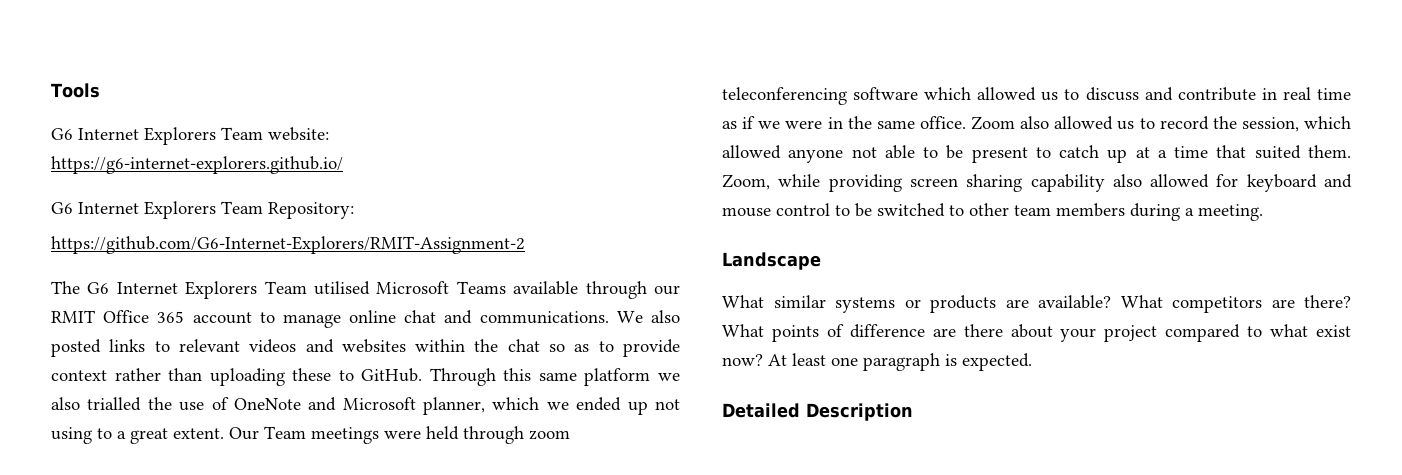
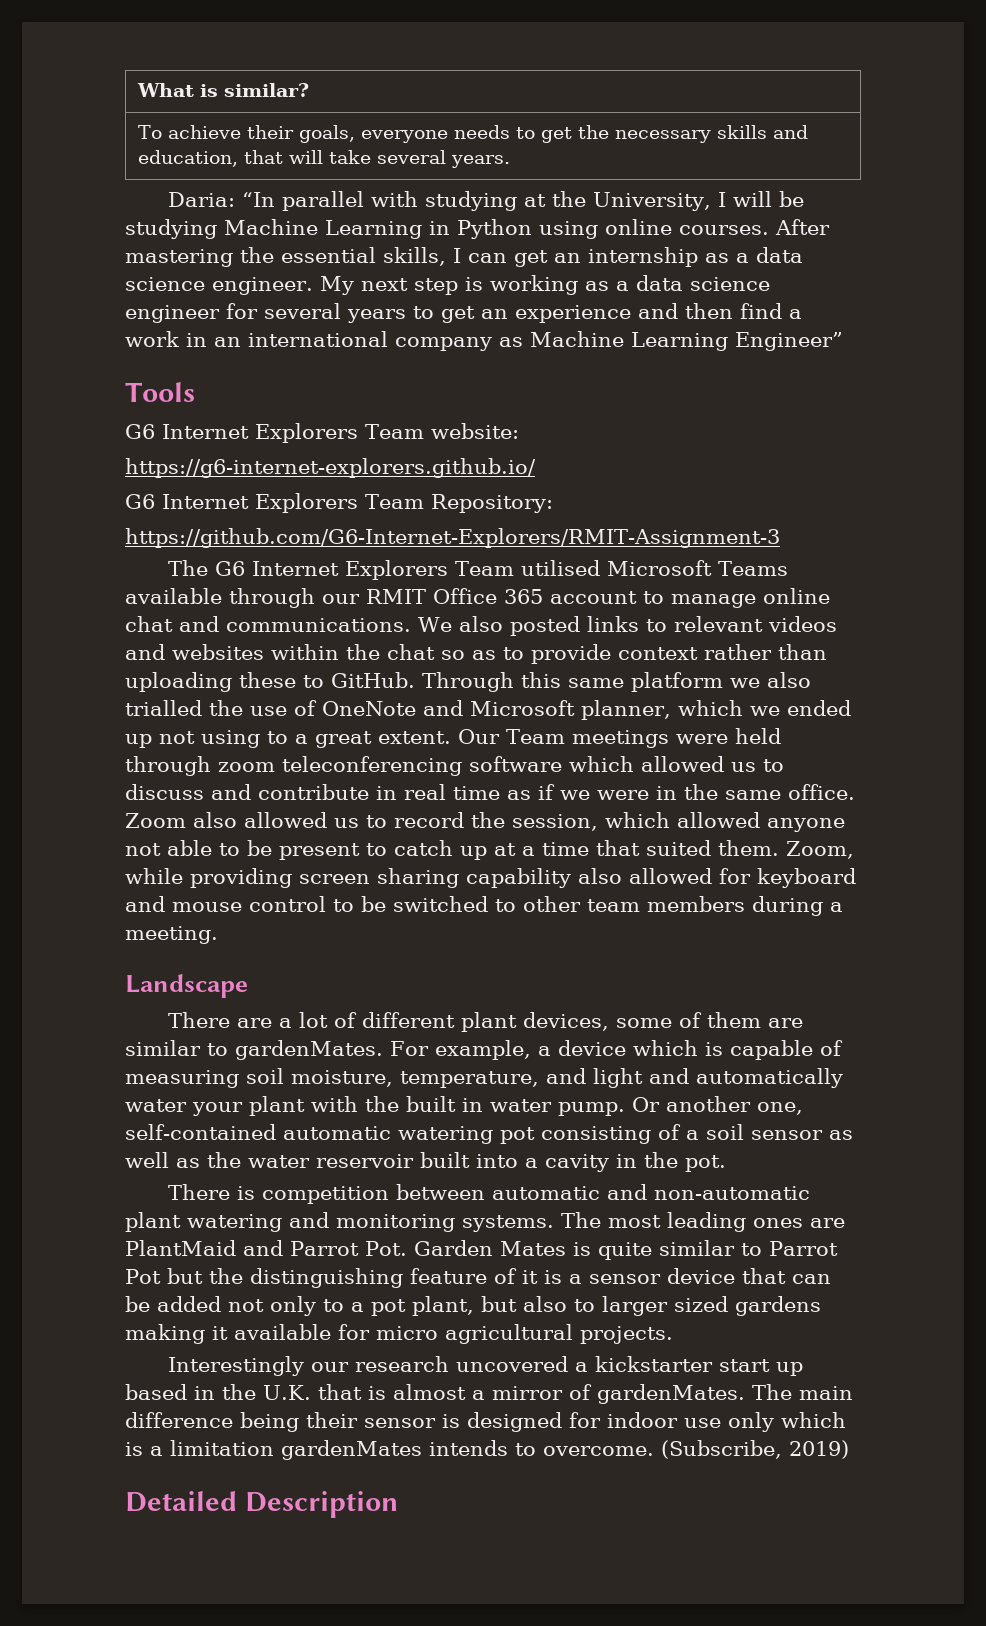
(51, 90) none -> [137,83,310,97] [138,125,809,143] [138,150,511,168] [167,191,804,211] [125,219,830,239] [125,247,803,267] [125,275,770,295] [125,303,802,323] [125,331,843,351] What is similar? // To achieve their goals, everyone needs to get the necessary skills and education, that will take several years. // Daria: “In parallel with studying at the University, I will be studying Machine Learning in Python using online courses. After mastering the essential skills, I can get an internship as a data science engineer. My next step is working as a data science engineer for several years to get an experience and then find a work in an international company as Machine Learning Engineer” //
[51,236,525,254] https://github.com/G6-Internet-Explorers/RMIT-Assignment-2 -> [125,528,780,548] https://github.com/G6-Internet-Explorers/RMIT-Assignment-3
[722,295,1351,313] [722,324,1351,342] [722,353,1032,371] What similar systems or products are available? What competitors are there? What points of difference are there about your project compared to what exist now? At least one paragraph is expected. -> [167,1012,803,1032] [125,1040,843,1060] [125,1068,843,1088] [125,1096,803,1116] [125,1124,853,1144] [125,1152,726,1172] [167,1184,810,1204] [125,1212,845,1232] [125,1240,838,1260] [125,1268,831,1288] [125,1296,821,1316] [125,1324,673,1344] [167,1356,803,1376] [125,1384,853,1404] [125,1412,846,1432] [125,1440,849,1460] There are a lot of different plant devices, some of them are similar to gardenMates. For example, a device which is capable of measuring soil moisture, temperature, and light and automatically water your plant with the built in water pump. Or another one, self-contained automatic watering pot consisting of a soil sensor as well as the water reservoir built into a cavity in the pot. // There is competition between automatic and non-automatic plant watering and monitoring systems. The most leading ones are PlantMaid and Parrot Pot. Garden Mates is quite similar to Parrot Pot but the distinguishing feature of it is a sensor device that can be added not only to a pot plant, but also to larger sized gardens making it available for micro agricultural projects. // Interestingly our research uncovered a kickstarter start up based in the U.K. that is almost a mirror of gardenMates. The main difference being their sensor is designed for indoor use only which is a limitation gardenMates intends to overcome. (Subscribe, 2019)

